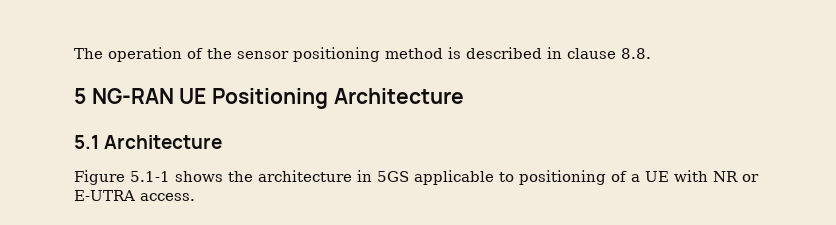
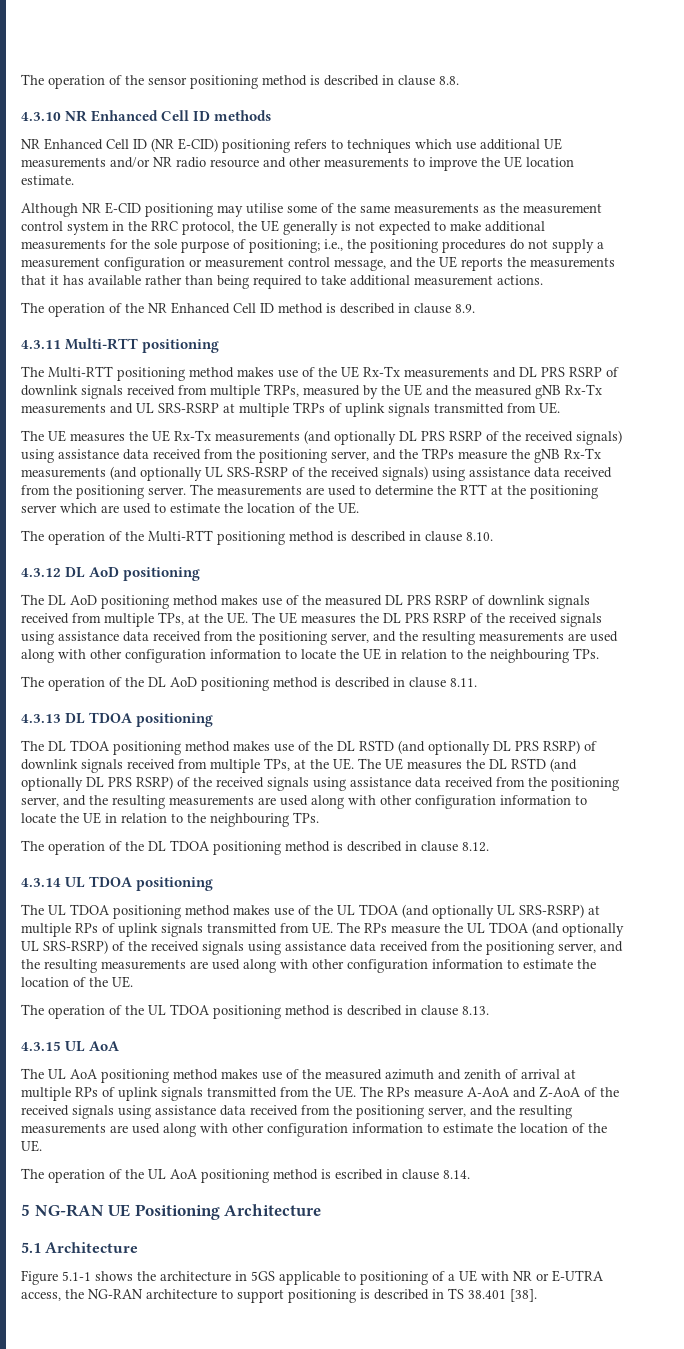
(651, 53) none -> [21,110,272,122] [21,138,562,153] [21,156,574,171] [21,175,74,185] [21,202,602,217] [21,220,545,235] [21,239,604,253] [21,256,615,271] [21,275,543,289] [21,302,475,317] [21,338,220,353] [21,366,619,381] [21,384,602,399] [21,402,560,417] [21,430,622,445] [21,448,601,463] [21,466,612,481] [21,484,598,499] [21,502,359,514] [21,530,493,545] [21,567,201,581] [21,594,590,609] [21,612,602,627] [21,631,618,645] [21,648,599,663] [21,676,477,691] [21,712,214,727] [21,740,597,755] [21,758,577,773] [21,776,619,791] [21,795,587,809] [21,812,319,827] [21,840,489,855] [21,876,214,891] [21,904,600,919] [21,922,624,937] [21,940,623,955] [21,959,596,973] [21,976,133,988] [21,1004,489,1019] [21,1041,121,1052] [21,1068,576,1083] [21,1086,619,1101] [21,1105,572,1119] [21,1123,607,1137] [21,1140,42,1152] [21,1168,470,1183] // 4.3.10 NR Enhanced Cell ID methods // NR Enhanced Cell ID (NR E-CID) positioning refers to techniques which use additional UE measurements and/or NR radio resource and other measurements to improve the UE location estimate. // Although NR E-CID positioning may utilise some of the same measurements as the measurement control system in the RRC protocol, the UE generally is not expected to make additional measurements for the sole purpose of positioning; i.e., the positioning procedures do not supply a measurement configuration or measurement control message, and the UE reports the measurements that it has available rather than being required to take additional measurement actions. // The operation of the NR Enhanced Cell ID method is described in clause 8.9. // 4.3.11 Multi-RTT positioning // The Multi-RTT positioning method makes use of the UE Rx-Tx measurements and DL PRS RSRP of downlink signals received from multiple TRPs, measured by the UE and the measured gNB Rx-Tx measurements and UL SRS-RSRP at multiple TRPs of uplink signals transmitted from UE. // The UE measures the UE Rx-Tx measurements (and optionally DL PRS RSRP of the received signals) using assistance data received from the positioning server, and the TRPs measure the gNB Rx-Tx measurements (and optionally UL SRS-RSRP of the received signals) using assistance data received from the positioning server. The measurements are used to determine the RTT at the positioning server which are used to estimate the location of the UE. // The operation of the Multi-RTT positioning method is described in clause 8.10. // 4.3.12 DL AoD positioning // The DL AoD positioning method makes use of the measured DL PRS RSRP of downlink signals received from multiple TPs, at the UE. The UE measures the DL PRS RSRP of the received signals using assistance data received from the positioning server, and the resulting measurements are used along with other configuration information to locate the UE in relation to the neighbouring TPs. // The operation of the DL AoD positioning method is described in clause 8.11. // 4.3.13 DL TDOA positioning // The DL TDOA positioning method makes use of the DL RSTD (and optionally DL PRS RSRP) of downlink signals received from multiple TPs, at the UE. The UE measures the DL RSTD (and optionally DL PRS RSRP) of the received signals using assistance data received from the positioning server, and the resulting measurements are used along with other configuration information to locate the UE in relation to the neighbouring TPs. // The operation of the DL TDOA positioning method is described in clause 8.12. // 4.3.14 UL TDOA positioning // The UL TDOA positioning method makes use of the UL TDOA (and optionally UL SRS-RSRP) at multiple RPs of uplink signals transmitted from UE. The RPs measure the UL TDOA (and optionally UL SRS-RSRP) of the received signals using assistance data received from the positioning server, and the resulting measurements are used along with other configuration information to estimate the location of the UE. // The operation of the UL TDOA positioning method is described in clause 8.13. // 4.3.15 UL AoA // The UL AoA positioning method makes use of the measured azimuth and zenith of arrival at multiple RPs of uplink signals transmitted from the UE. The RPs measure A-AoA and Z-AoA of the received signals using assistance data received from the positioning server, and the resulting measurements are used along with other configuration information to estimate the location of the UE. // The operation of the UL AoA positioning method is escribed in clause 8.14.
[140,193,195,201] access. -> [21,1288,537,1303] access, the NG-RAN architecture to support positioning is described in TS 38.401 [38].

